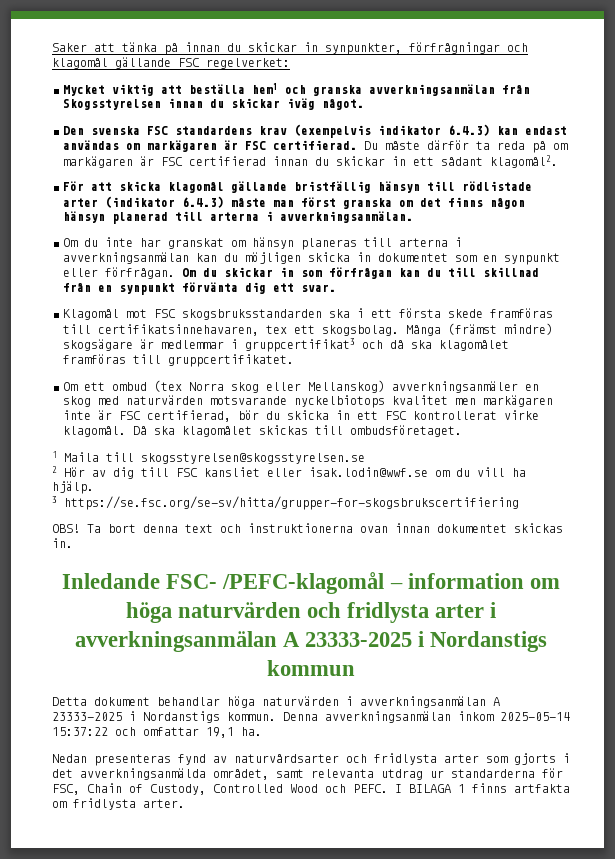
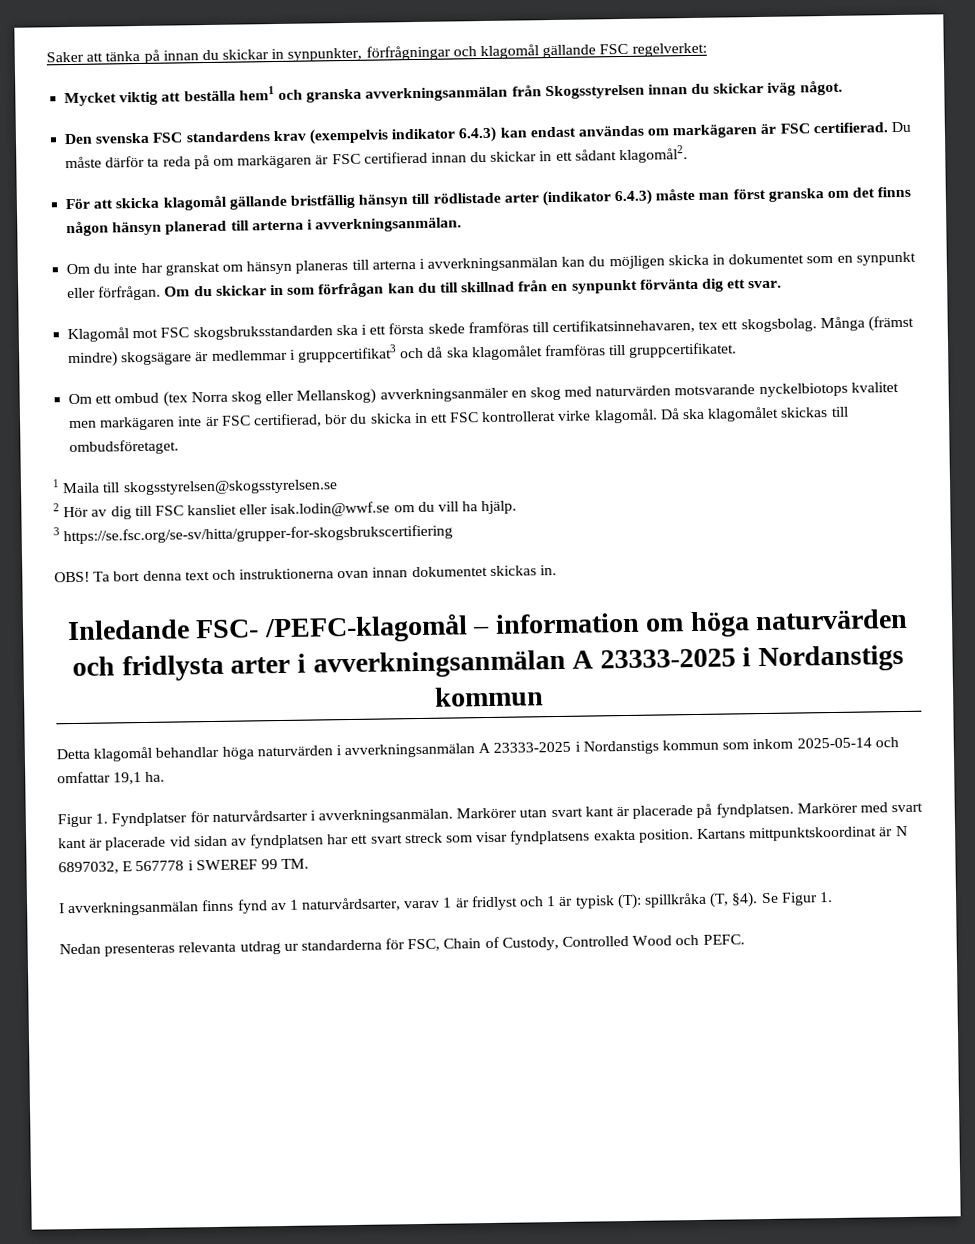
[94,697,150,706] dokument -> [93,746,153,762] klagomål
[227,711,451,723] kommun. Denna avverkningsanmälan -> [662,739,750,751] kommun som
[52,727,108,736] 15:37:22 -> (872, 743) none
[52,753,570,766] [52,768,304,780] Nedan presenteras fynd av naturvårdsarter och fridlysta arter som gjorts i det avverkningsanmälda området, samt -> [57,802,924,828] [58,825,908,851] [58,858,310,875] [59,892,833,917] [59,943,176,957] Figur 1. Fyndplatser för naturvårdsarter i avverkningsanmälan. Markörer utan svart kant är placerade på fyndplatsen. Markörer med svart kant är placerade vid sidan av fyndplatsen har ett svart streck som visar fyndplatsens exakta position. Kartans mittpunktskoordinat är N 6897032, E 567778 i SWEREF 99 TM. // I avverkningsanmälan finns fynd av 1 naturvårdsarter, varav 1 är fridlyst och 1 är typisk (T): spillkråka (T, §4). Se Figur 1. // Nedan presenteras
[395,783,570,793] [52,798,185,810] I BILAGA 1 finns artfakta om fridlysta arter. -> (745, 939) none

